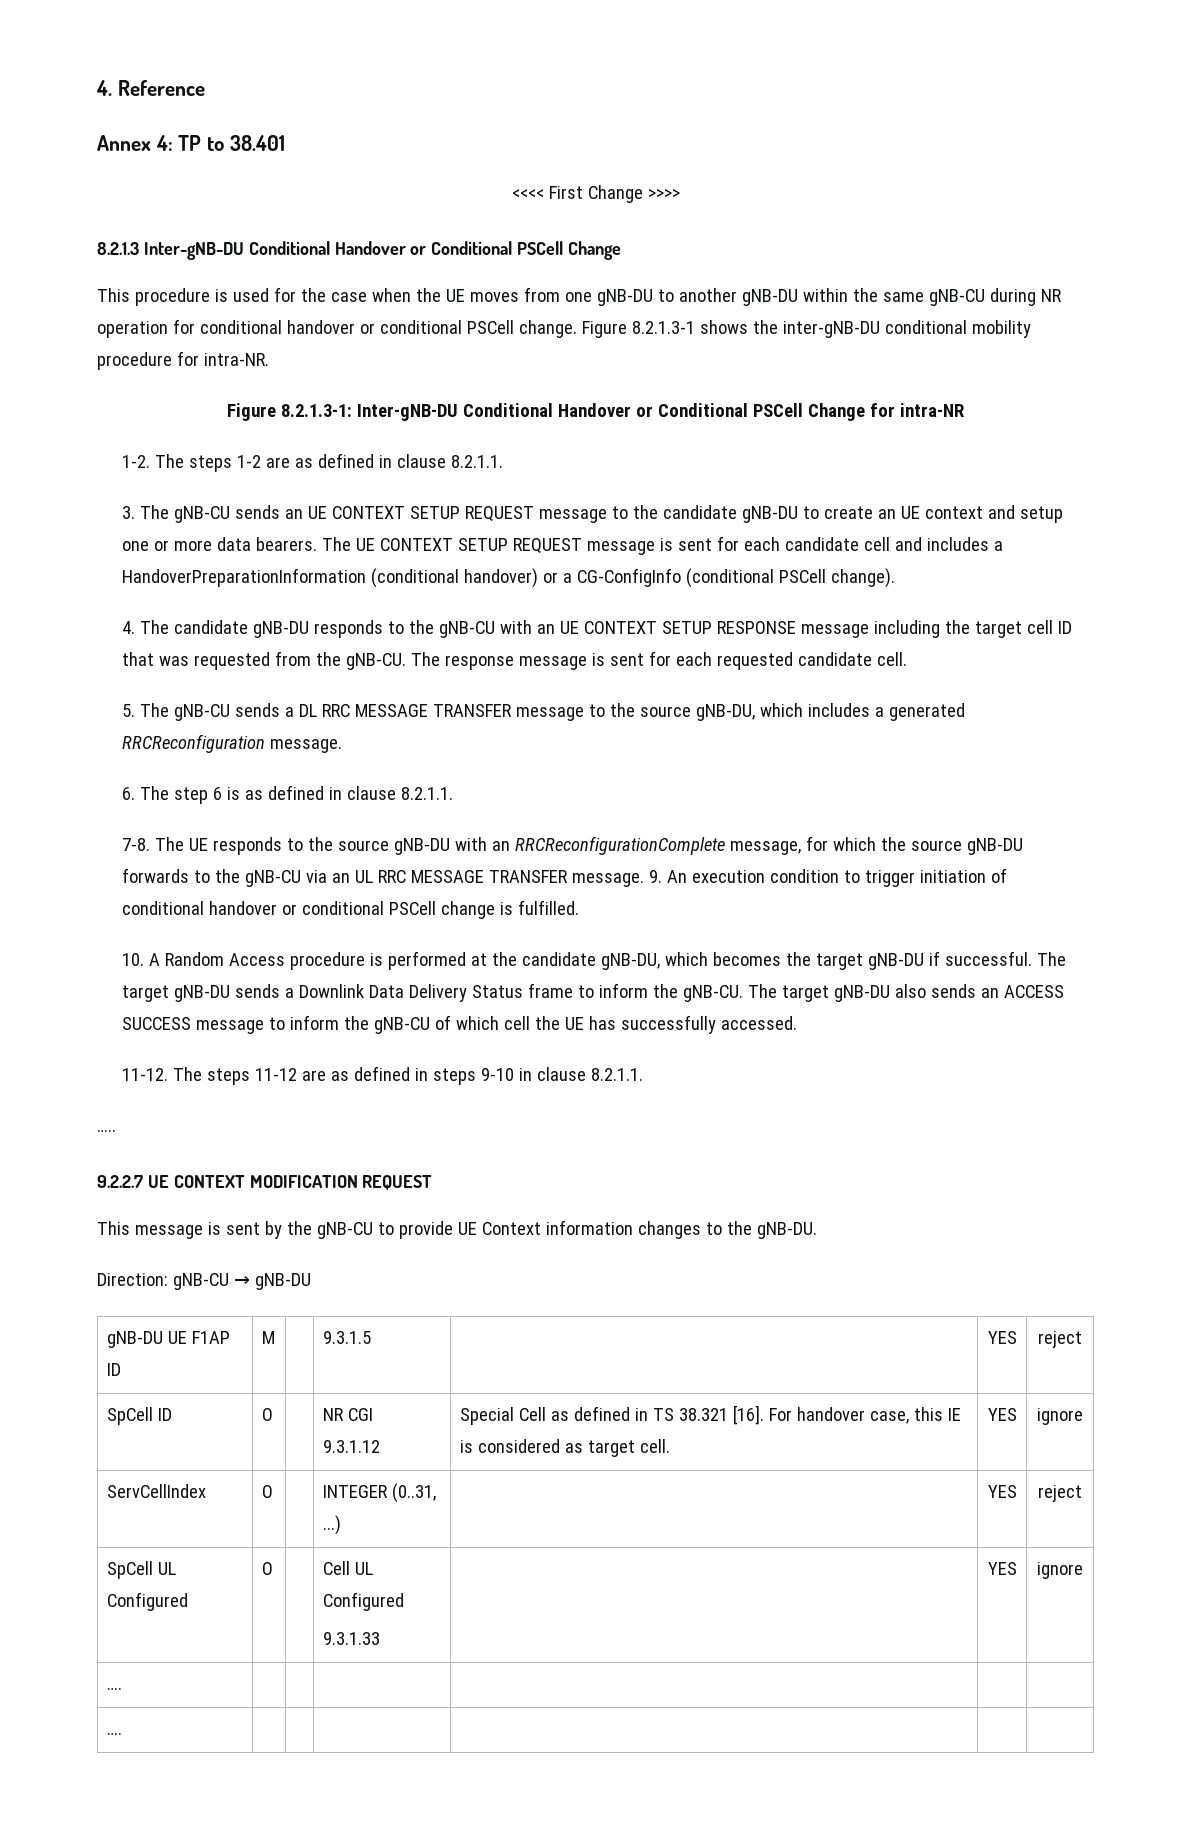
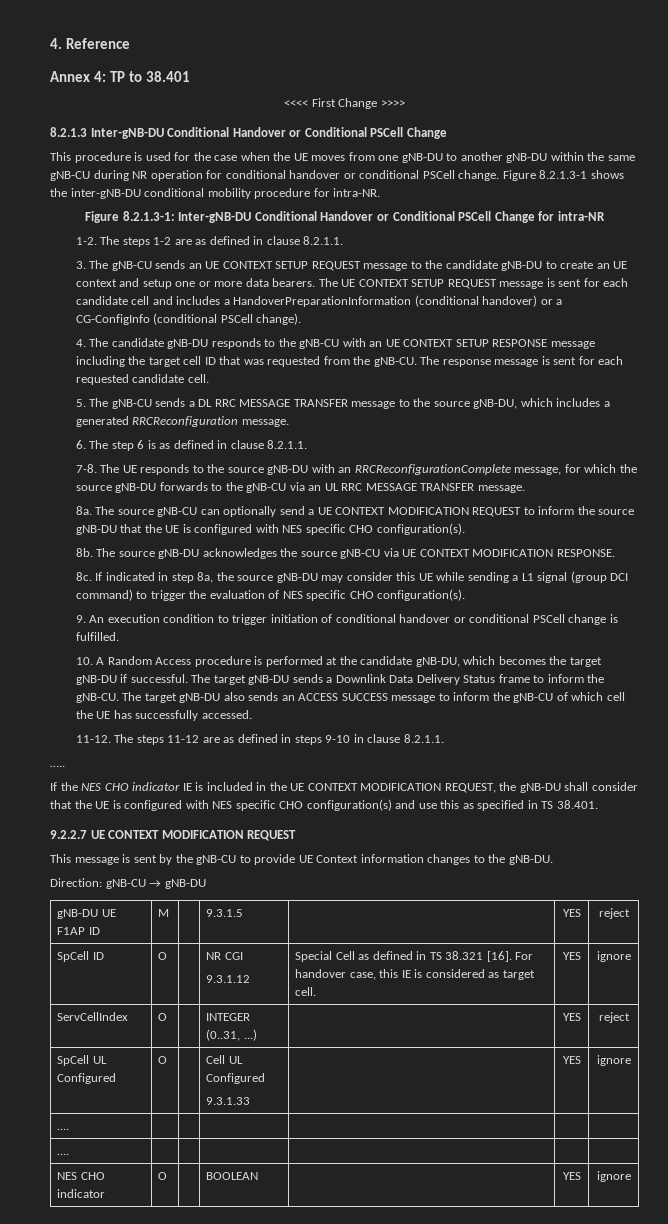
(645, 880) none -> [75,506,635,517] [75,523,465,535] [75,548,615,559] [75,571,629,583] [75,589,466,601] // 8a. The source gNB-CU can optionally send a UE CONTEXT MODIFICATION REQUEST to inform the source gNB-DU that the UE is configured with NES specific CHO configuration(s). // 8b. The source gNB-DU acknowledges the source gNB-CU via UE CONTEXT MODIFICATION RESPONSE. // 8c. If indicated in step 8a, the source gNB-DU may consider this UE while sending a L1 signal (group DCI command) to trigger the evaluation of NES specific CHO configuration(s). //
(116, 1130) none -> [50,782,638,793] [50,799,598,811] // If the NES CHO indicator IE is included in the UE CONTEXT MODIFICATION REQUEST, the gNB-DU shall consider that the UE is configured with NES specific CHO configuration(s) and use this as specified in TS 38.401.
(122, 1733) none -> [57,1172,105,1180] [57,1189,106,1198] [158,1172,168,1180] [206,1172,259,1180] [562,1172,581,1180] [596,1171,631,1182] // NES CHO indicator | O | | BOOLEAN | | YES | ignore

